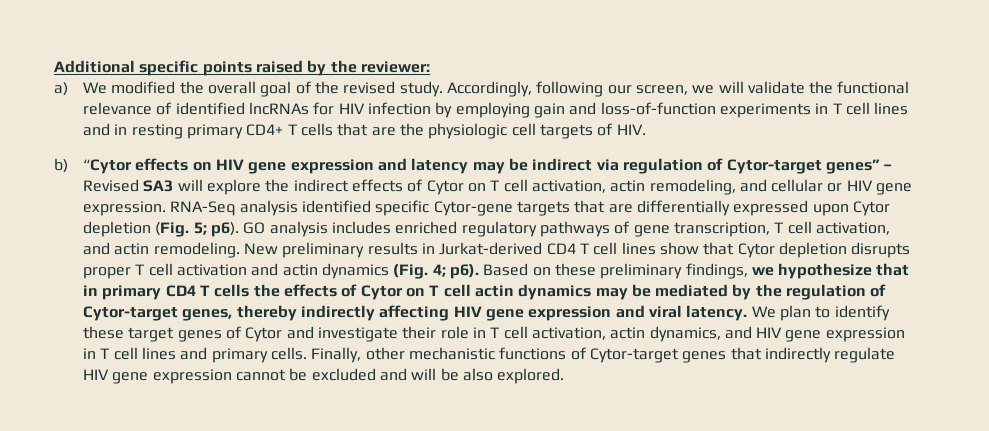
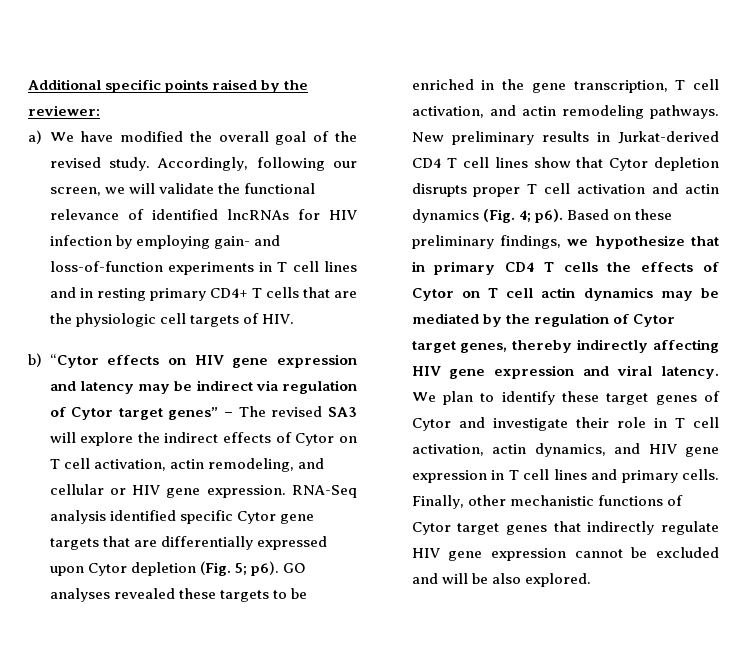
(108, 88) none -> [80,131,114,142] have
[533,103,565,118] gain -> [213,236,250,249] gain-
[726,159,893,174] [83,179,140,192] Cytor-target genes” – Revised -> [71,406,323,420] Cytor target genes” – The revised
[433,201,513,216] Cytor-gene -> [236,511,314,524] Cytor gene
[269,221,631,237] analysis includes enriched regulatory pathways of -> [49,588,307,602] [411,79,524,90] analyses revealed these targets to be enriched in the
[153,242,240,258] remodeling. -> [561,105,719,119] remodeling pathways.
[83,306,179,321] Cytor-target -> [632,314,675,327] [411,341,456,353] Cytor target
[589,348,679,363] Cytor-target -> [411,522,500,535] Cytor target

